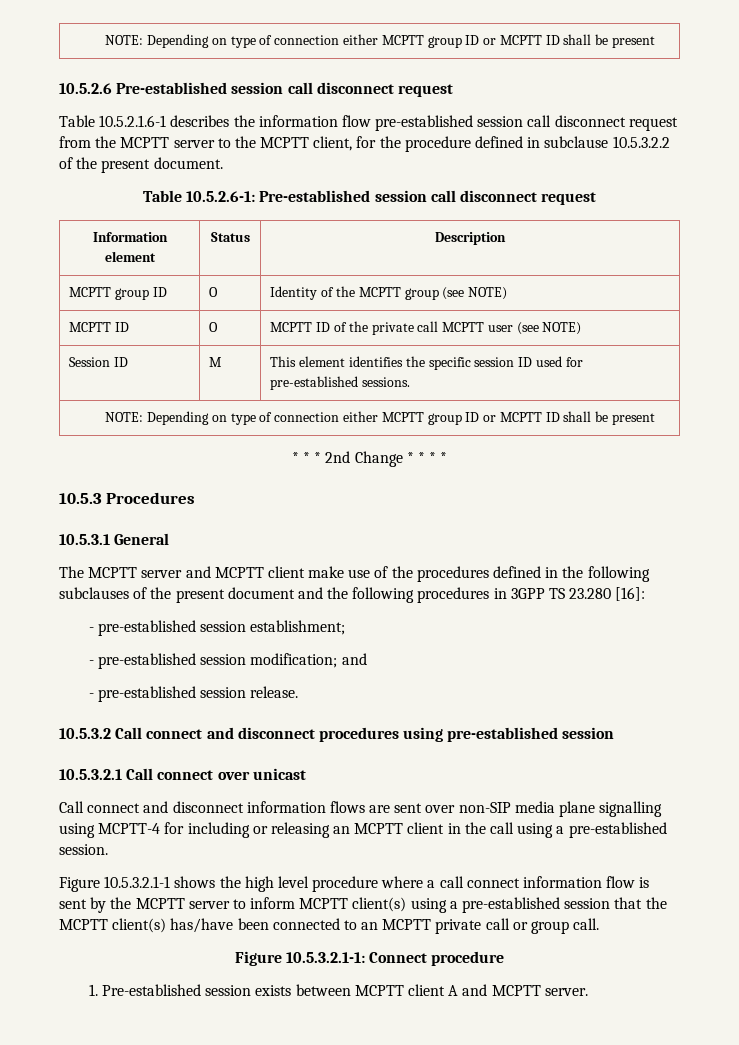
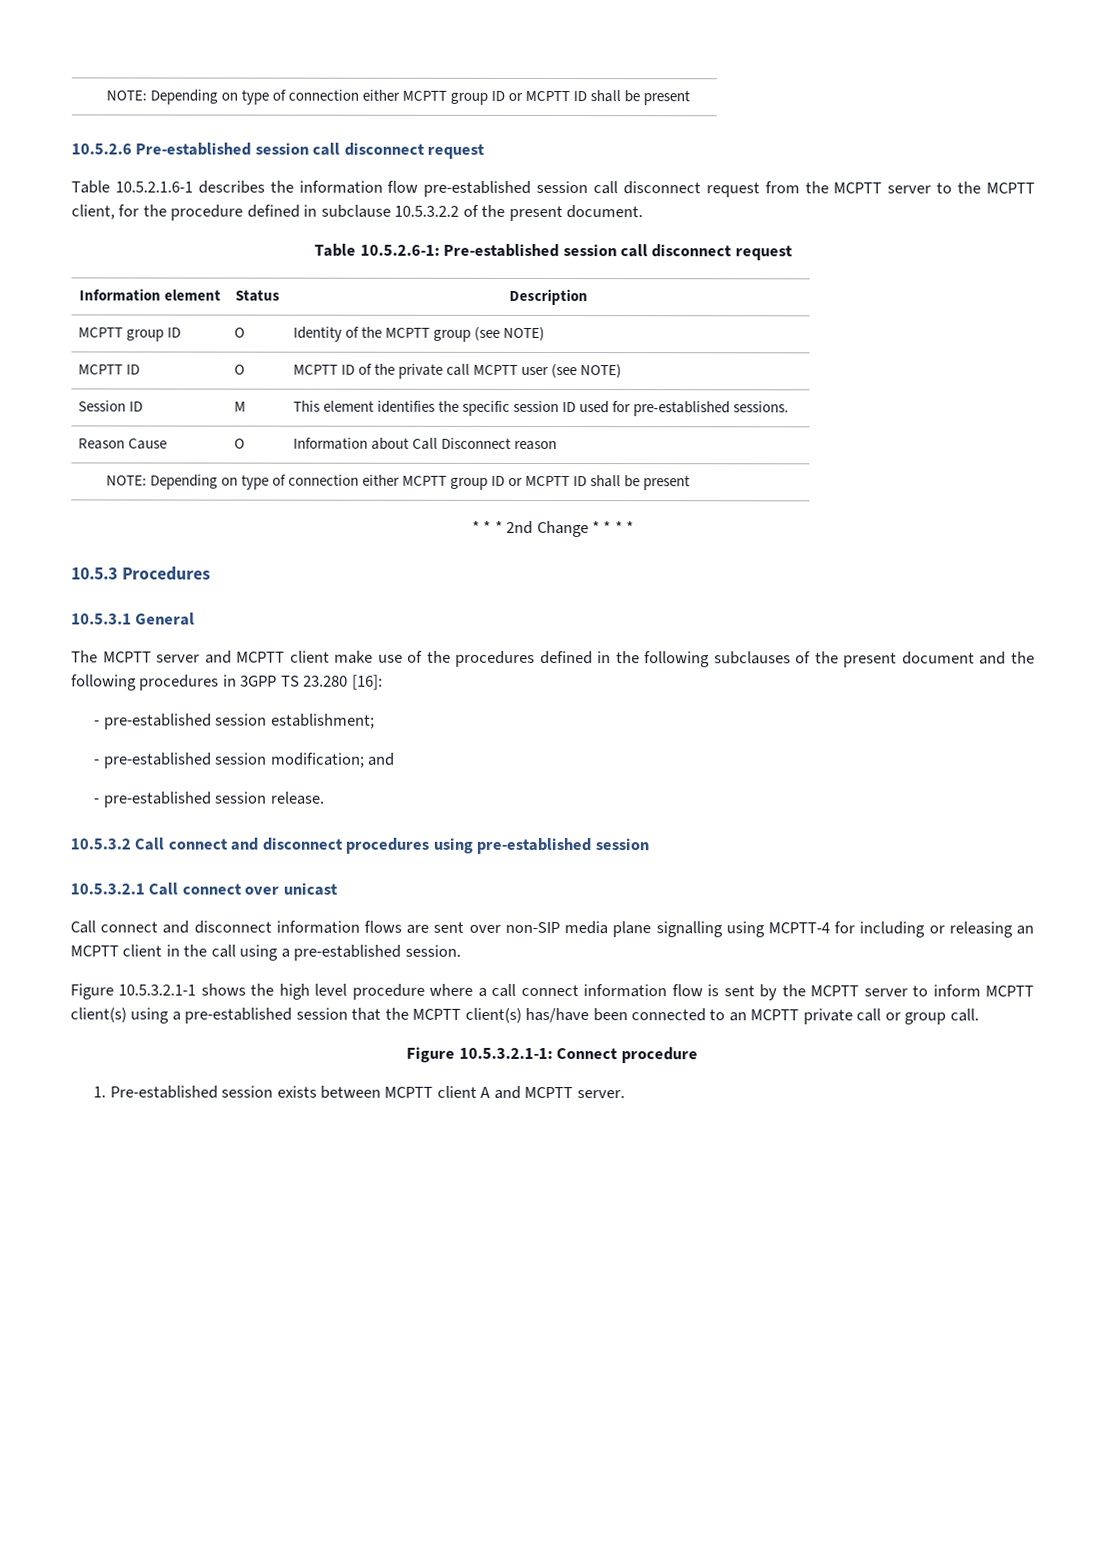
(411, 382) none -> [77,438,167,450] [233,438,245,449] [292,437,557,451] // Reason Cause | O | Information about Call Disconnect reason

